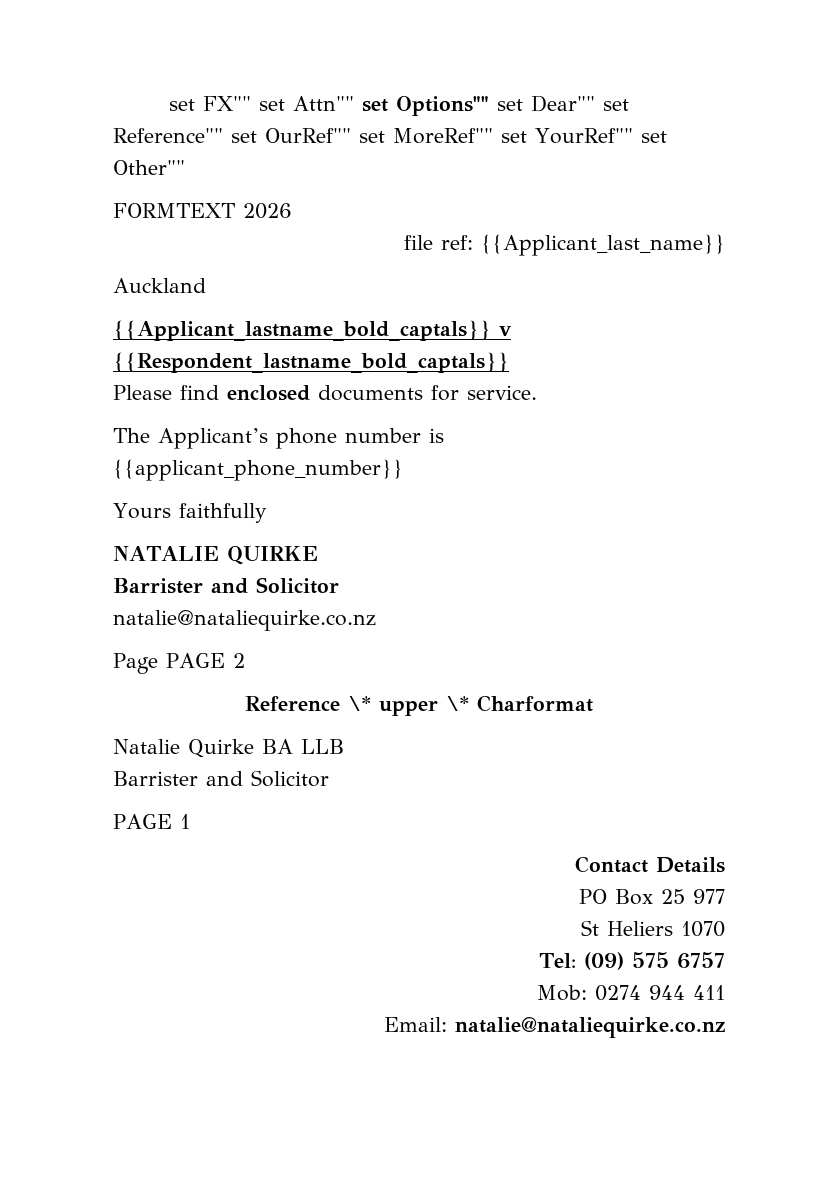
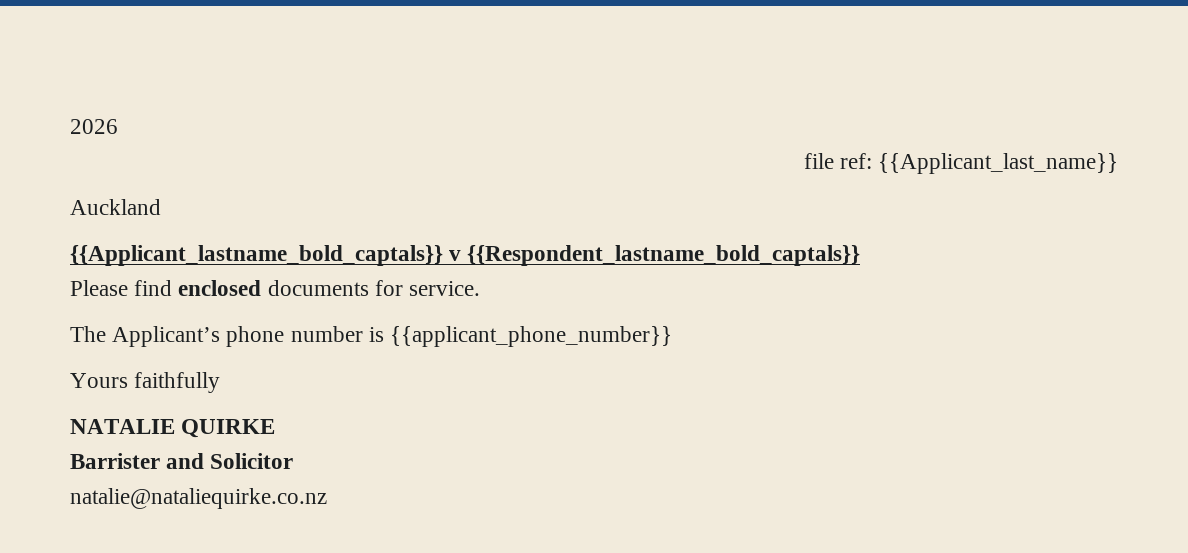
[168,95,629,116] [113,128,667,144] [113,160,185,175] [113,203,235,218] set FX"" set Attn"" set Options"" set Dear"" set Reference"" set OurRef"" set MoreRef"" set YourRef"" set Other"" // FORMTEXT -> (70, 126) none
[113,653,245,674] [245,695,593,716] [113,739,344,758] [113,770,329,787] [113,814,190,829] [575,856,725,873] [579,889,725,905] [581,920,725,937] [539,952,725,970] [537,985,725,1001] [384,1017,725,1038] // Page PAGE 2 // Reference \* upper \* Charformat // Natalie Quirke BA LLB // Barrister and Solicitor // PAGE 1 // Contact Details // PO Box 25 977 // St Heliers 1070 // Tel: (09) 575 6757 // Mob: 0274 944 411 // Email: natalie@nataliequirke.co.nz -> (327, 498) none

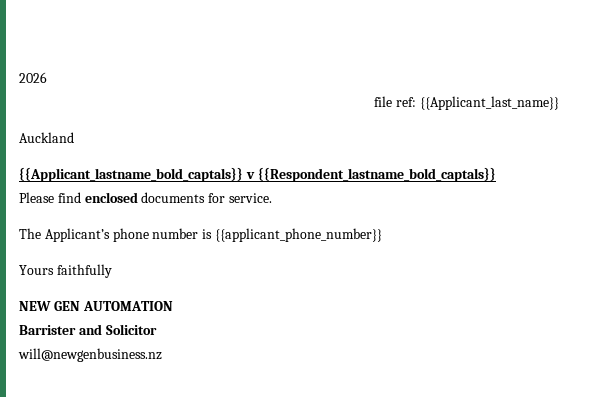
[70,419,276,438] NATALIE QUIRKE -> [19,301,173,311] NEW GEN AUTOMATION
[70,488,327,509] natalie@nataliequirke.co.nz -> [18,348,162,362] will@newgenbusiness.nz

